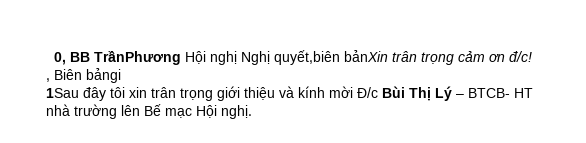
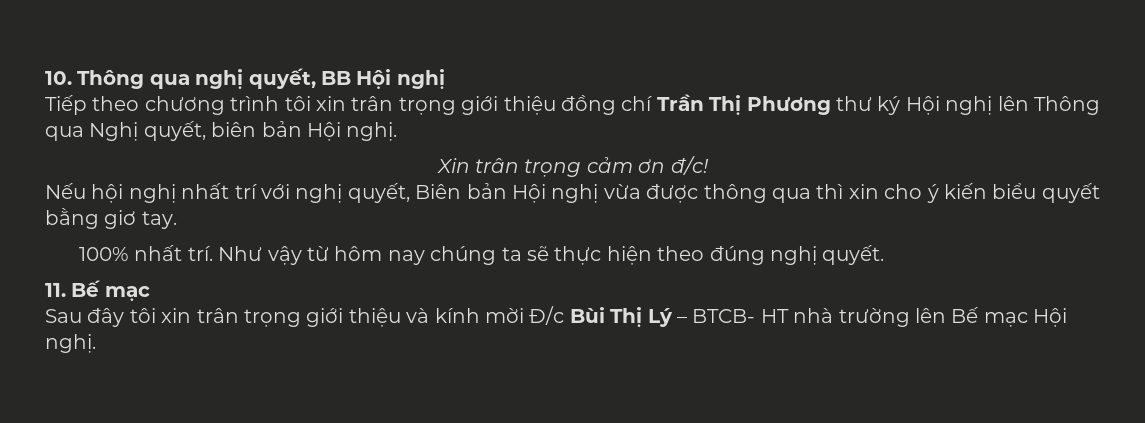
[54,50,388,65] 0, BB TrầnPhương Hội nghị Nghị quyết,biên bảnXin -> [45,68,445,89] [45,94,1100,115] [45,121,398,141] [436,158,470,173] 10. Thông qua nghị quyết, BB Hội nghị // Tiếp theo chương trình tôi xin trân trọng giới thiệu đồng chí Trần Thị Phương thư ký Hội nghị lên Thông qua Nghị quyết, biên bản Hội nghị. // Xin
[46,68,121,83] [46,88,79,98] , Biên bảngi // 1Sau -> [45,183,1100,203] [45,208,177,229] [78,245,885,265] [45,280,150,301] [45,309,82,323] Nếu hội nghị nhất trí với nghị quyết, Biên bản Hội nghị vừa được thông qua thì xin cho ý kiến biểu quyết bằng giơ tay. // 100% nhất trí. Như vậy từ hôm nay chúng ta sẽ thực hiện theo đúng nghị quyết. // 11. Bế mạc // Sau

